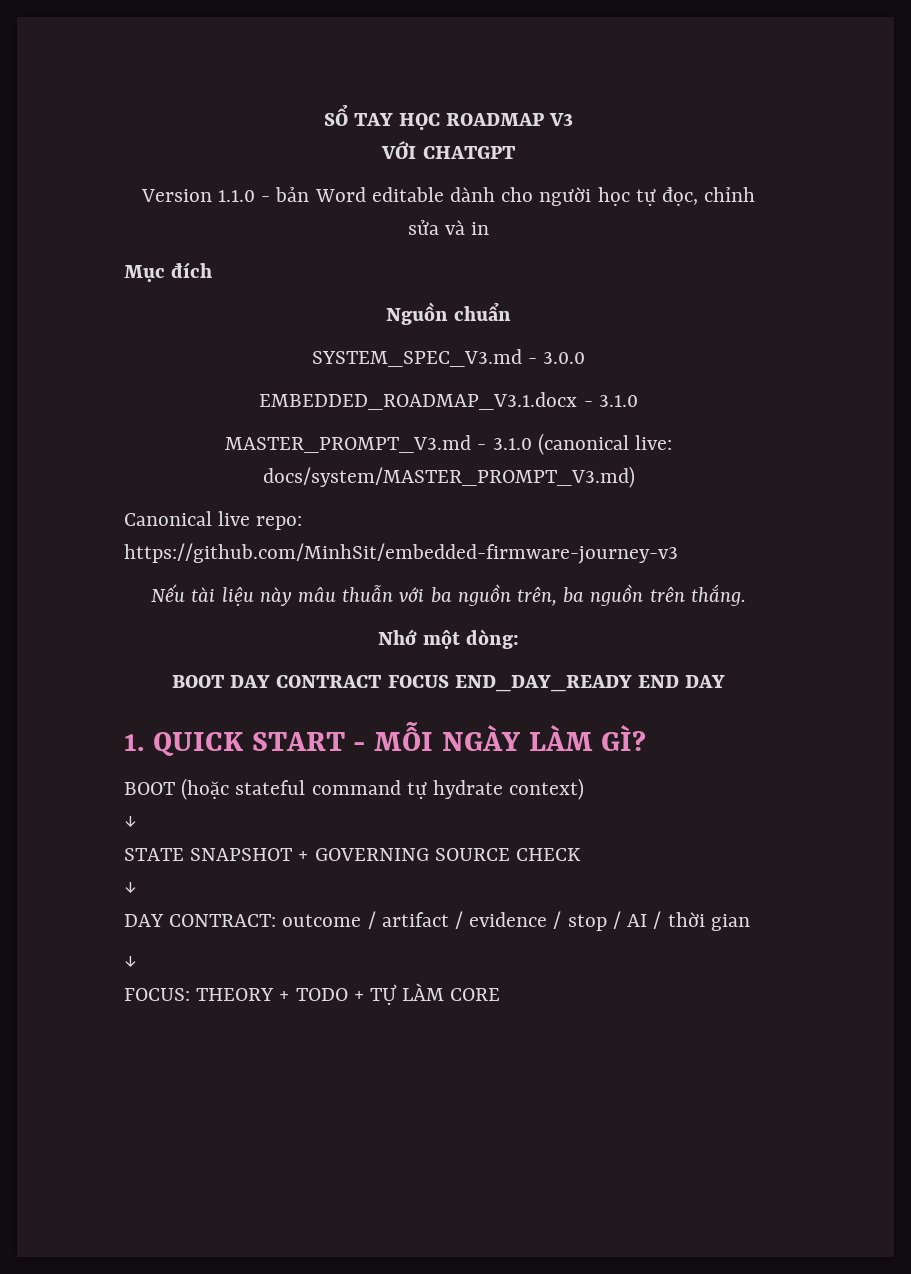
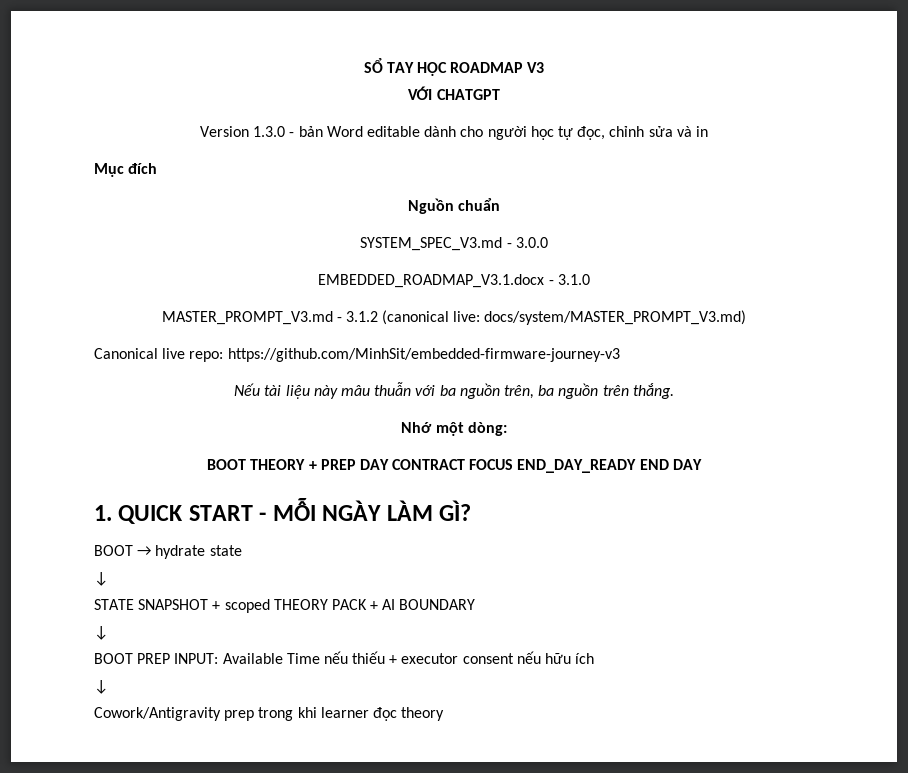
[217,190,255,202] 1.1.0 -> [253,126,286,137] 1.3.0
[492,438,532,450] 3.1.0 -> [345,311,378,322] 3.1.2
(225, 681) none -> [250,459,356,470] THEORY + PREP
[181,778,585,800] [124,816,137,828] [124,848,582,861] [124,882,137,894] [124,911,750,931] [124,956,137,968] [124,983,501,1005] (hoặc stateful command tự hydrate context) // ↓ // STATE SNAPSHOT + GOVERNING SOURCE CHECK // ↓ // DAY CONTRACT: outcome / artifact / evidence / stop / AI / thời gian // ↓ // FOCUS: THEORY + TODO + TỰ LÀM CORE -> [137,545,242,559] [94,572,108,586] [94,599,476,613] [94,626,108,640] [94,651,595,664] [94,680,108,694] [94,707,445,721] → hydrate state // ↓ // STATE SNAPSHOT + scoped THEORY PACK + AI BOUNDARY // ↓ // BOOT PREP INPUT: Available Time nếu thiếu + executor consent nếu hữu ích // ↓ // Cowork/Antigravity prep trong khi learner đọc theory

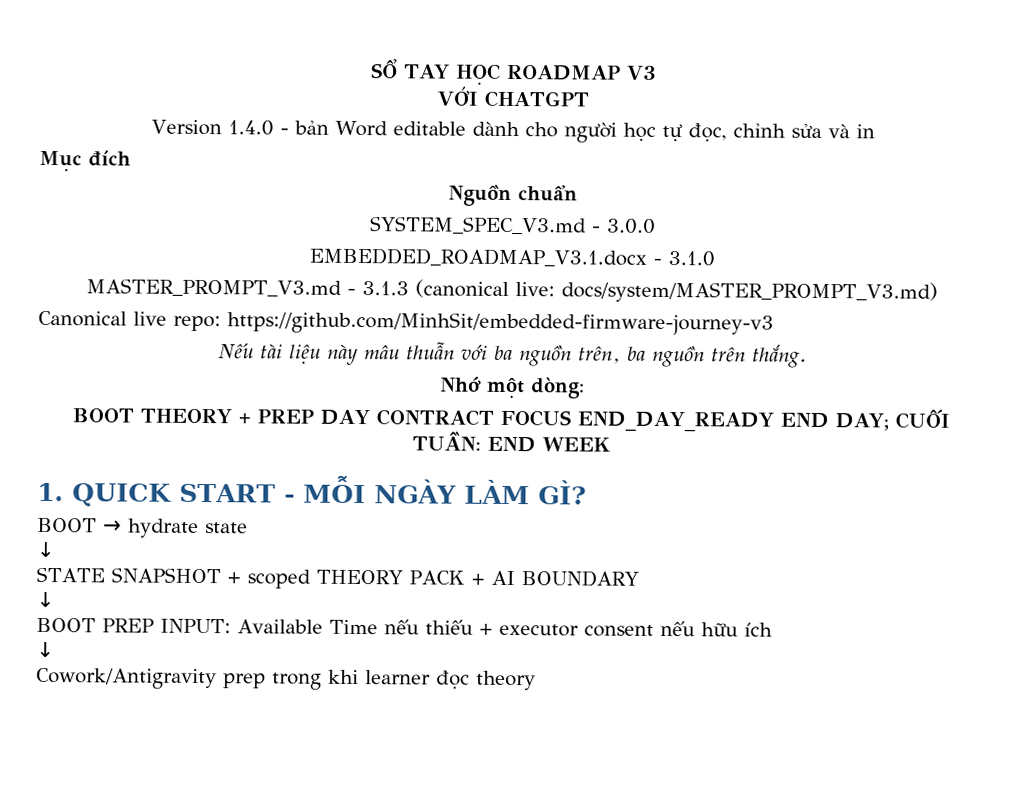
[253,126,286,137] 1.3.0 -> [227,120,274,136] 1.4.0
[345,311,378,322] 3.1.2 -> [362,281,409,296] 3.1.3
[672,459,702,470] DAY -> [834,409,951,431] [411,431,611,453] DAY; CUỐI TUẦN: END WEEK

